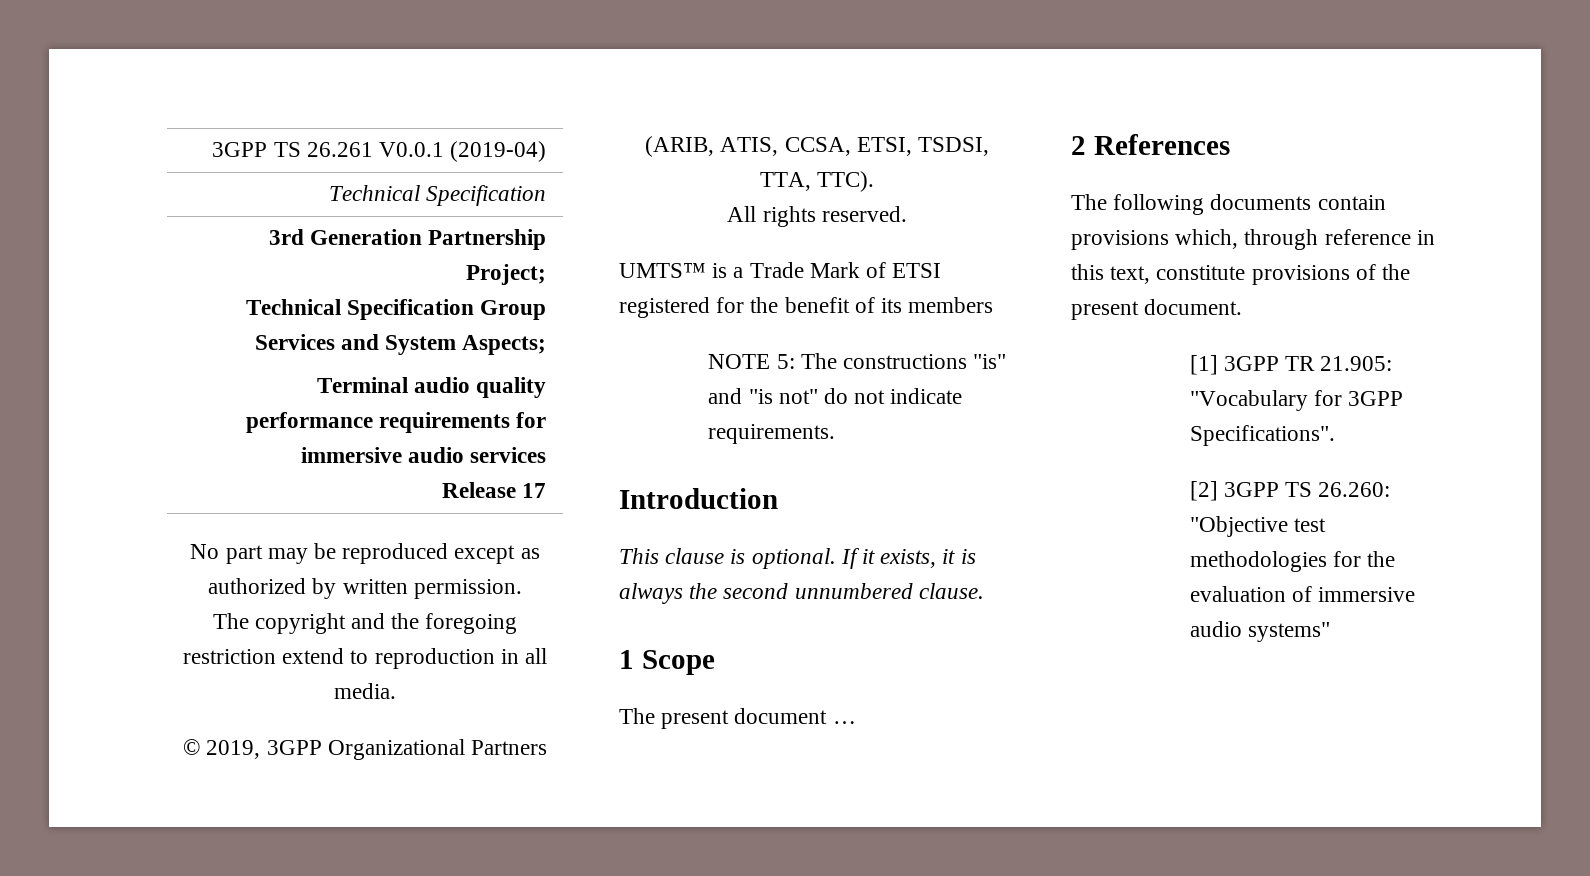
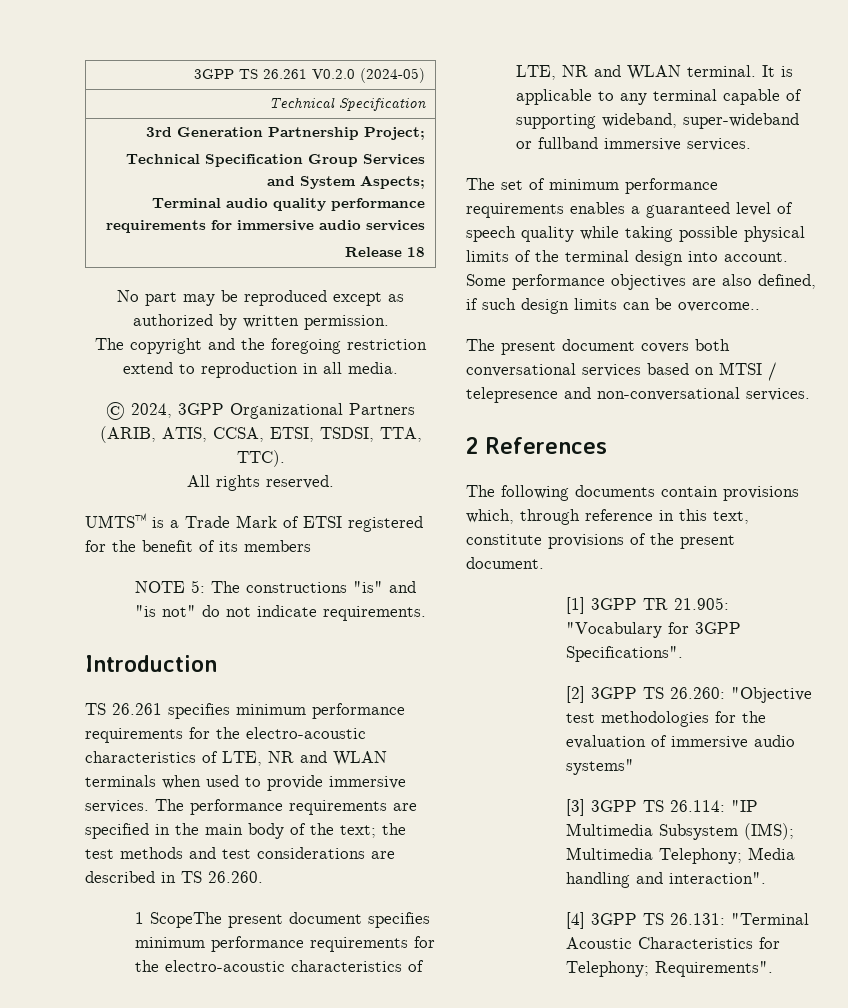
[379,141,547,162] V0.0.1 (2019-04) -> [311,68,425,83] V0.2.0 (2024-05)
[522,483,547,498] 17 -> [406,247,425,257] 18
[206,740,261,759] 2019, -> [131,403,172,418] 2024,
[619,548,976,569] [619,583,984,604] [619,650,715,675] [619,708,856,729] This clause is optional. If it exists, it is always the second unnumbered clause. // 1 Scope // The present document … -> [85,703,405,719] [85,727,366,743] [85,751,387,766] [85,775,406,791] [85,799,417,815] [85,823,406,839] [85,847,395,859] [85,871,263,883] [135,912,431,928] [135,936,436,952] [135,960,425,972] [516,65,794,80] [516,89,803,105] [516,113,800,129] [516,137,752,151] [466,178,718,194] [466,202,793,218] [466,226,805,242] [466,250,788,266] [466,274,816,290] [466,298,760,314] [466,339,730,355] [466,362,777,381] [466,387,810,403] TS 26.261 specifies minimum performance requirements for the electro-acoustic characteristics of LTE, NR and WLAN terminals when used to provide immersive services. The performance requirements are specified in the main body of the text; the test methods and test considerations are described in TS 26.260. // 1 ScopeThe present document specifies minimum performance requirements for the electro-acoustic characteristics of LTE, NR and WLAN terminal. It is applicable to any terminal capable of supporting wideband, super-wideband or fullband immersive services. // The set of minimum performance requirements enables a guaranteed level of speech quality while taking possible physical limits of the terminal design into account. Some performance objectives are also defined, if such design limits can be overcome.. // The present document covers both conversational services based on MTSI / telepresence and non-conversational services.
(1331, 632) none -> [566,799,759,816] [566,823,795,840] [566,847,796,864] [566,872,767,888] [566,912,810,929] [566,937,781,949] [566,961,774,977] // [3] 3GPP TS 26.114: "IP Multimedia Subsystem (IMS); Multimedia Telephony; Media handling and interaction". // [4] 3GPP TS 26.131: "Terminal Acoustic Characteristics for Telephony; Requirements".

